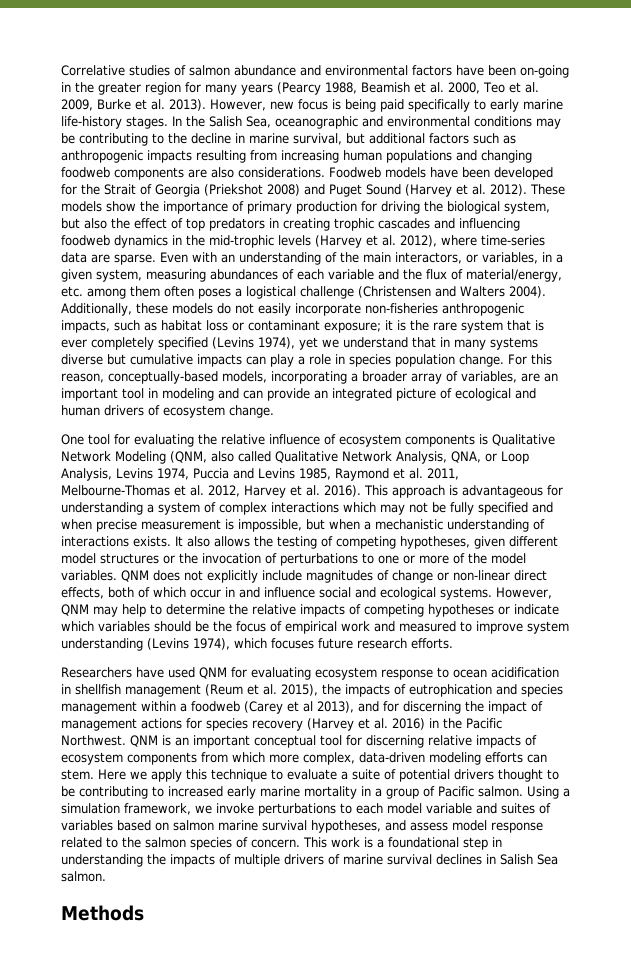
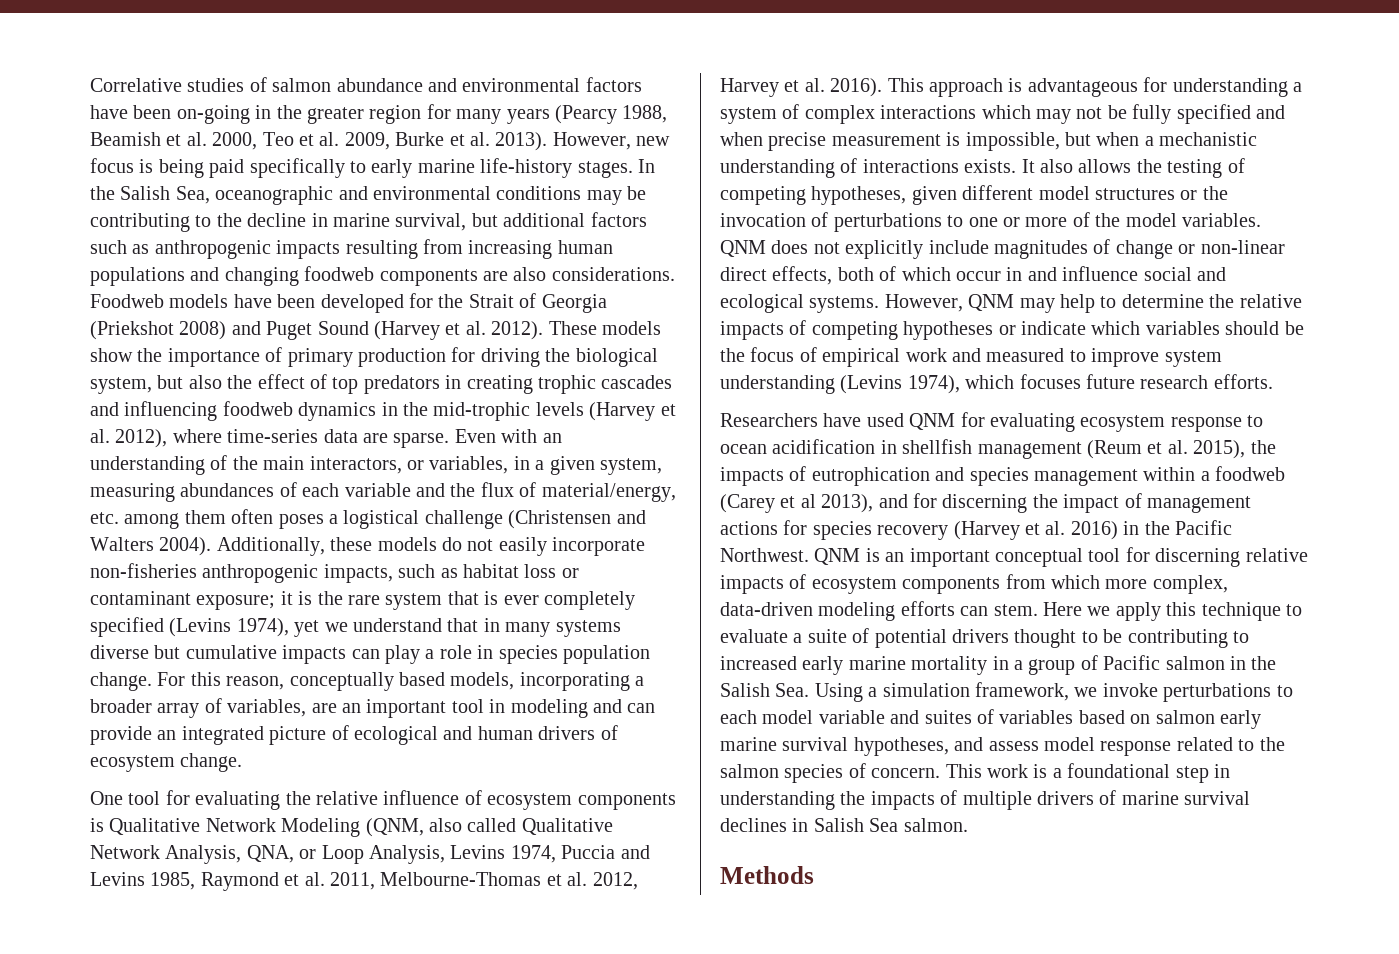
[108,371,218,384] conceptually-based -> [289,672,445,691] conceptually based
[478,786,523,797] salmon. -> [1165,656,1277,670] [720,683,810,697] salmon in the Salish Sea.
(214, 825) none -> [1220,710,1261,729] early

